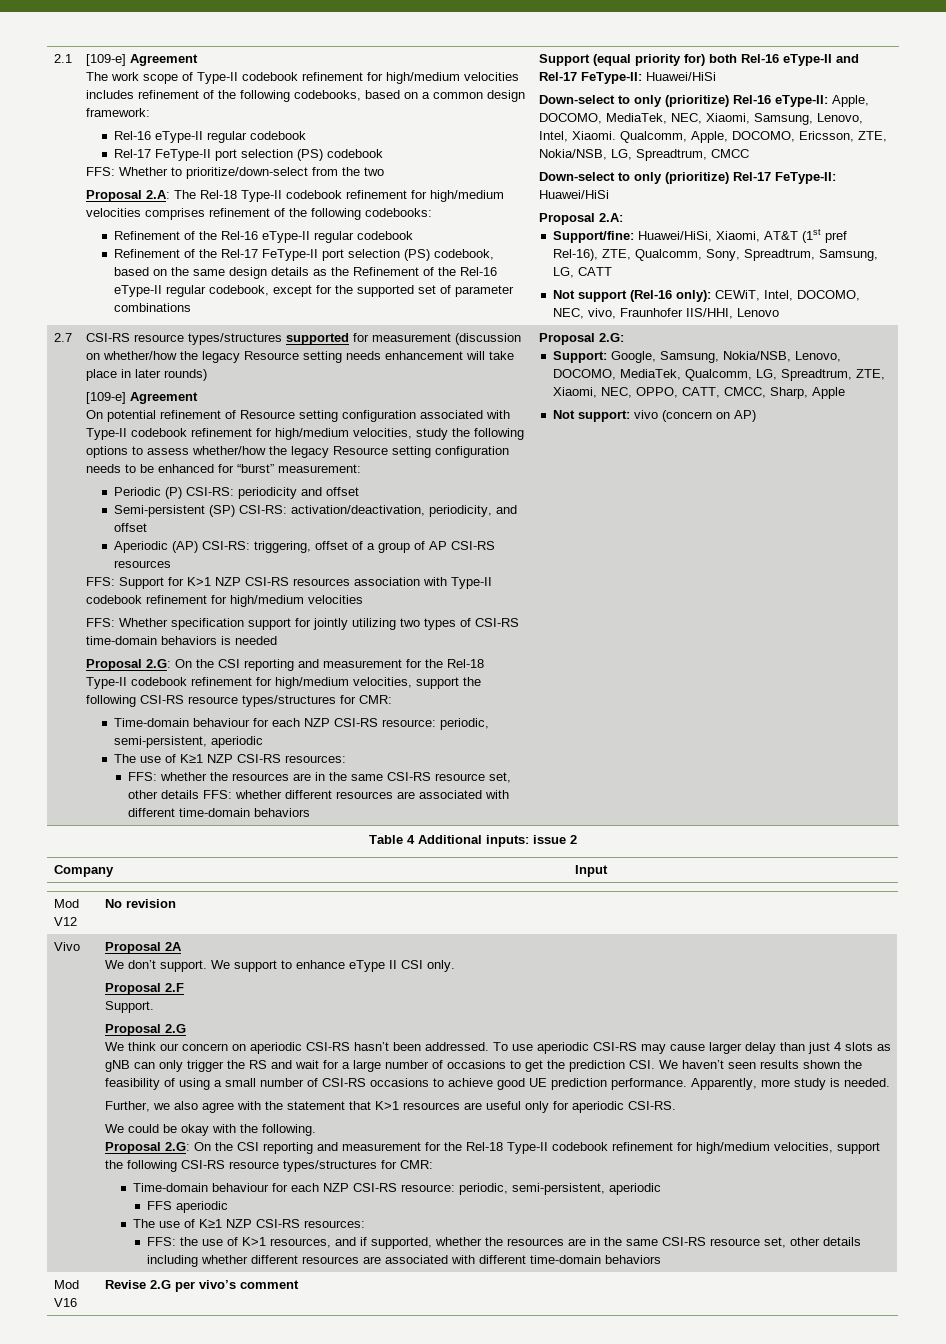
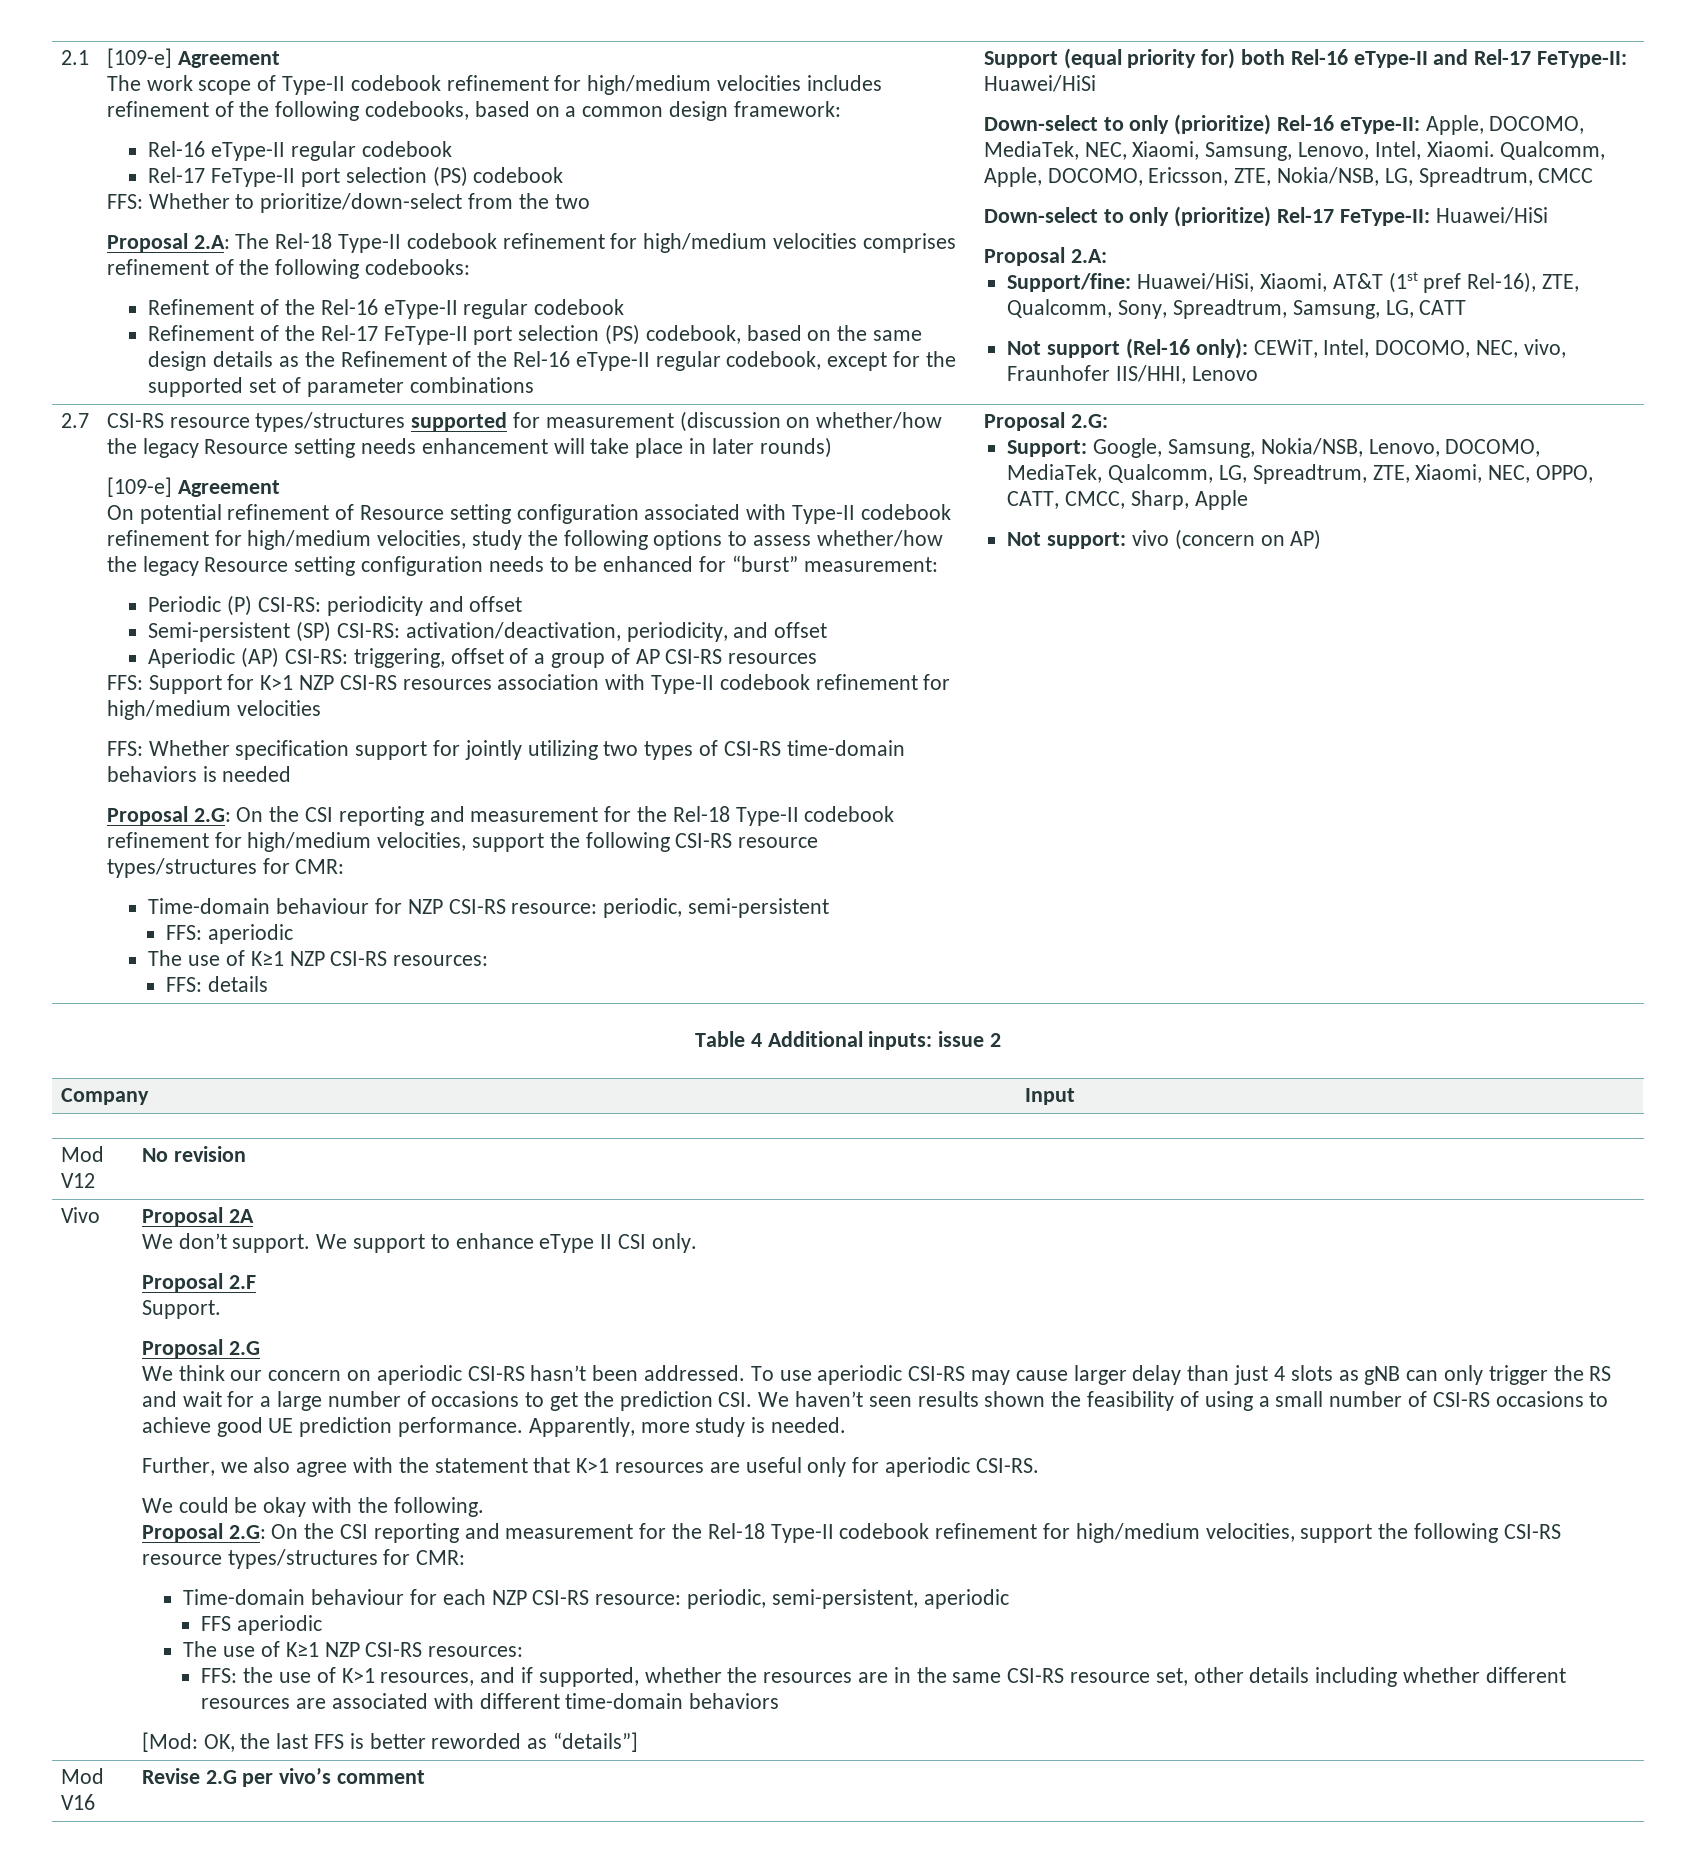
[271,718,489,730] [113,736,263,748] [113,754,346,763] [127,772,511,783] [127,790,509,799] [127,808,310,817] each NZP CSI-RS resource: periodic, semi-persistent, aperiodic // The use of K≥1 NZP CSI-RS resources: // FFS: whether the resources are in the same CSI-RS resource set, other details FFS: whether different resources are associated with different time-domain behaviors -> [407,898,830,918] [166,924,294,944] [148,950,489,966] [166,976,269,992] NZP CSI-RS resource: periodic, semi-persistent // FFS: aperiodic // The use of K≥1 NZP CSI-RS resources: // FFS: details
(661, 1259) none -> [141,1732,639,1752] // [Mod: OK, the last FFS is better reworded as “details”]

